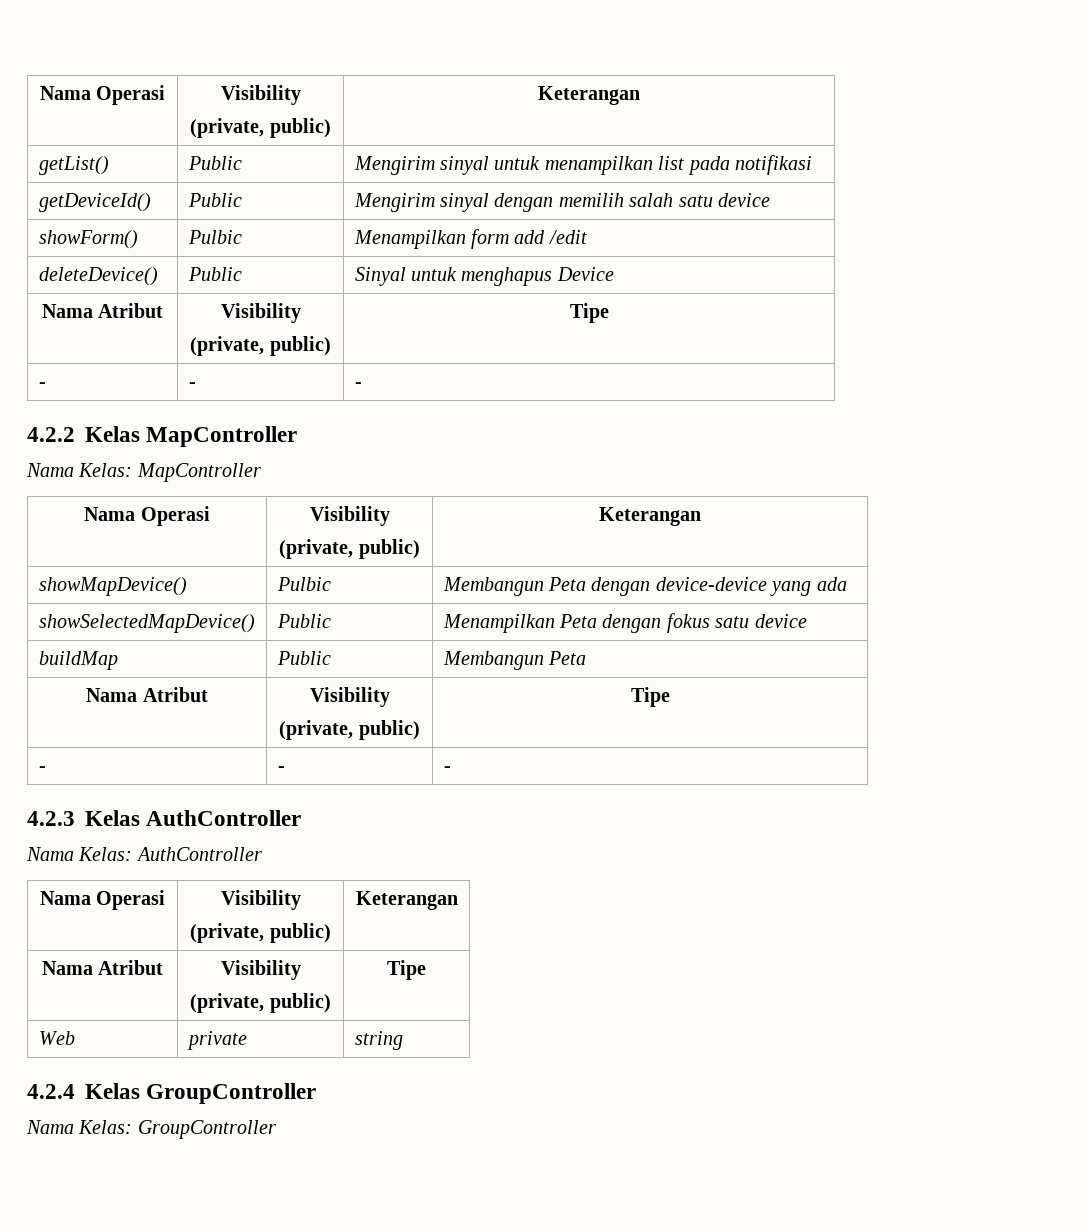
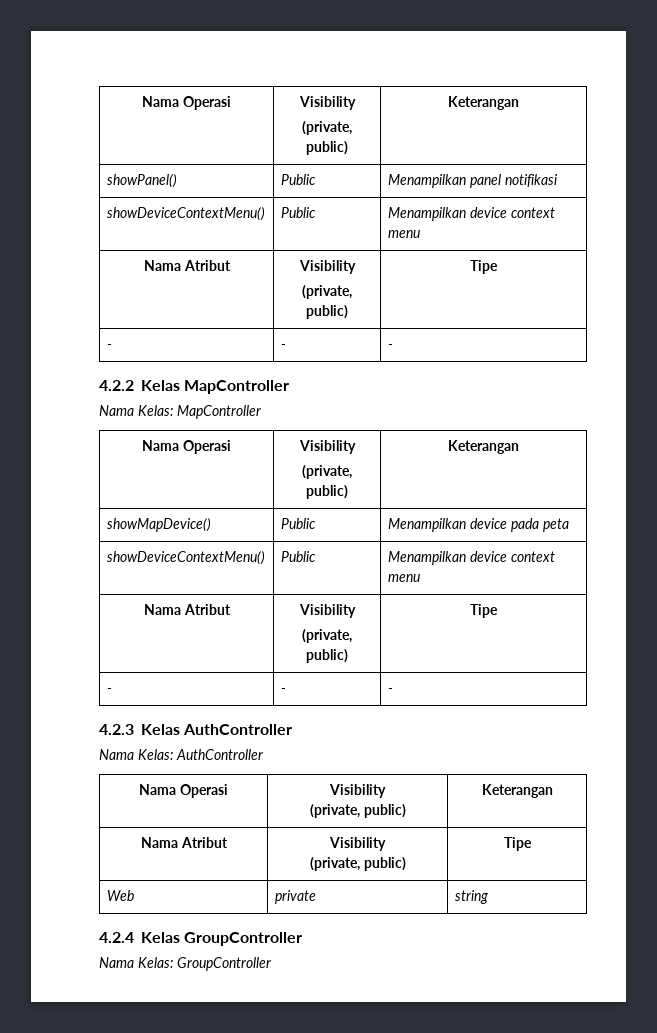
[39,85,166,105] [220,85,301,105] [190,118,331,138] [538,86,640,105] [38,156,109,175] [187,156,242,170] [353,156,730,175] Nama Operasi | Visibility // (private, public) | Keterangan // getList() | Public | Mengirim sinyal untuk menampilkan list pada -> [142,96,231,110] [298,96,356,110] [302,121,352,135] [306,141,348,155] [448,96,519,110] [106,174,177,188] [280,174,316,185] [387,174,501,188] Nama Operasi | Visibility // (private, public) | Keterangan // showPanel() | Public | Menampilkan panel
[38,193,151,212] [187,193,242,207] [353,193,770,212] [38,230,138,249] [187,230,242,244] [353,229,587,249] [38,267,158,286] [187,267,242,281] [354,267,614,286] getDeviceId() | Public | Mengirim sinyal dengan memilih salah satu device // showForm() | Pulbic | Menampilkan form add /edit // deleteDevice() | Public | Sinyal untuk menghapus Device -> [106,207,265,221] [280,207,316,218] [387,207,555,221] [387,230,420,238] showDeviceContextMenu() | Public | Menampilkan device context menu
[276,577,331,591] [442,577,847,596] [38,614,255,633] [276,614,331,628] [442,613,807,633] [38,651,118,670] [276,651,331,665] [442,651,586,670] Pulbic | Membangun Peta dengan device-device yang ada // showSelectedMapDevice() | Public | Menampilkan Peta dengan fokus satu device // buildMap | Public | Membangun Peta -> [280,518,316,529] [387,518,569,532] [106,551,265,565] [280,551,316,562] [387,551,555,565] [387,574,420,582] Public | Menampilkan device pada peta // showDeviceContextMenu() | Public | Menampilkan device context menu

